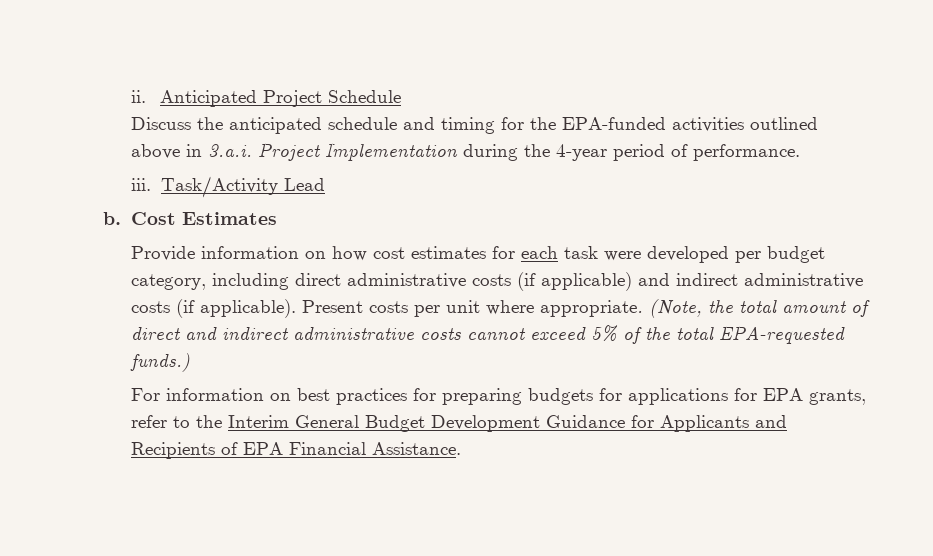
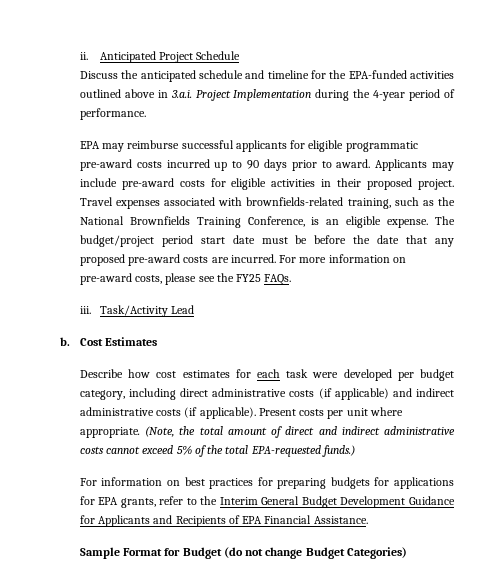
[441,117,496,134] timing -> [267,70,309,79] timeline
(801, 152) none -> [79,140,418,152] [79,159,455,171] [79,178,454,190] [79,197,456,209] [79,216,456,228] [79,235,454,247] [79,254,406,266] [79,273,292,285] // EPA may reimburse successful applicants for eligible programmatic pre-award costs incurred up to 90 days prior to award. Applicants may include pre-award costs for eligible activities in their proposed project. Travel expenses associated with brownfields-related training, such as the National Brownfields Training Conference, is an eligible expense. The budget/project period start date must be before the date that any proposed pre-award costs are incurred. For more information on pre-award costs, please see the FY25 FAQs.
[131,246,327,261] Provide information on -> [79,369,123,378] Describe
(462, 448) none -> [79,547,407,559] // Sample Format for Budget (do not change Budget Categories)

